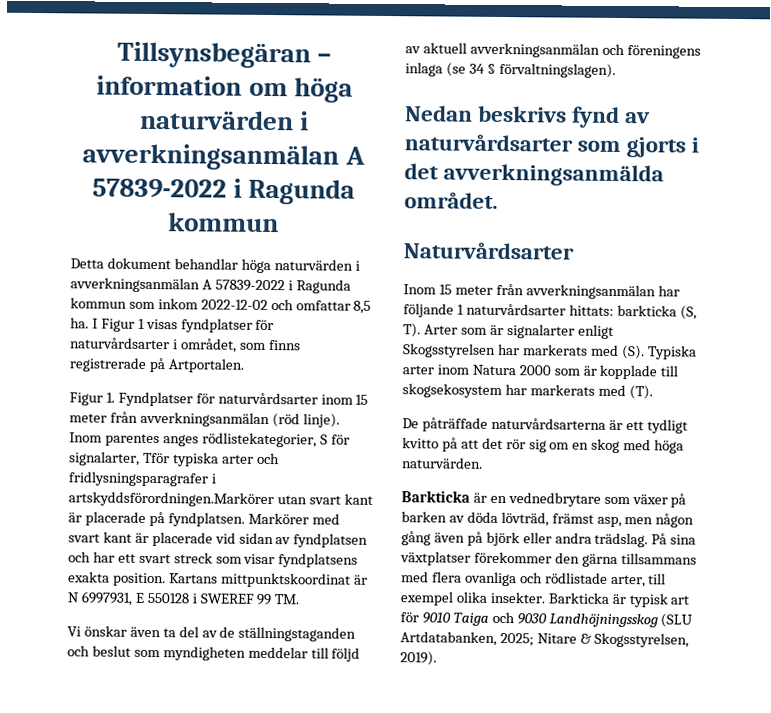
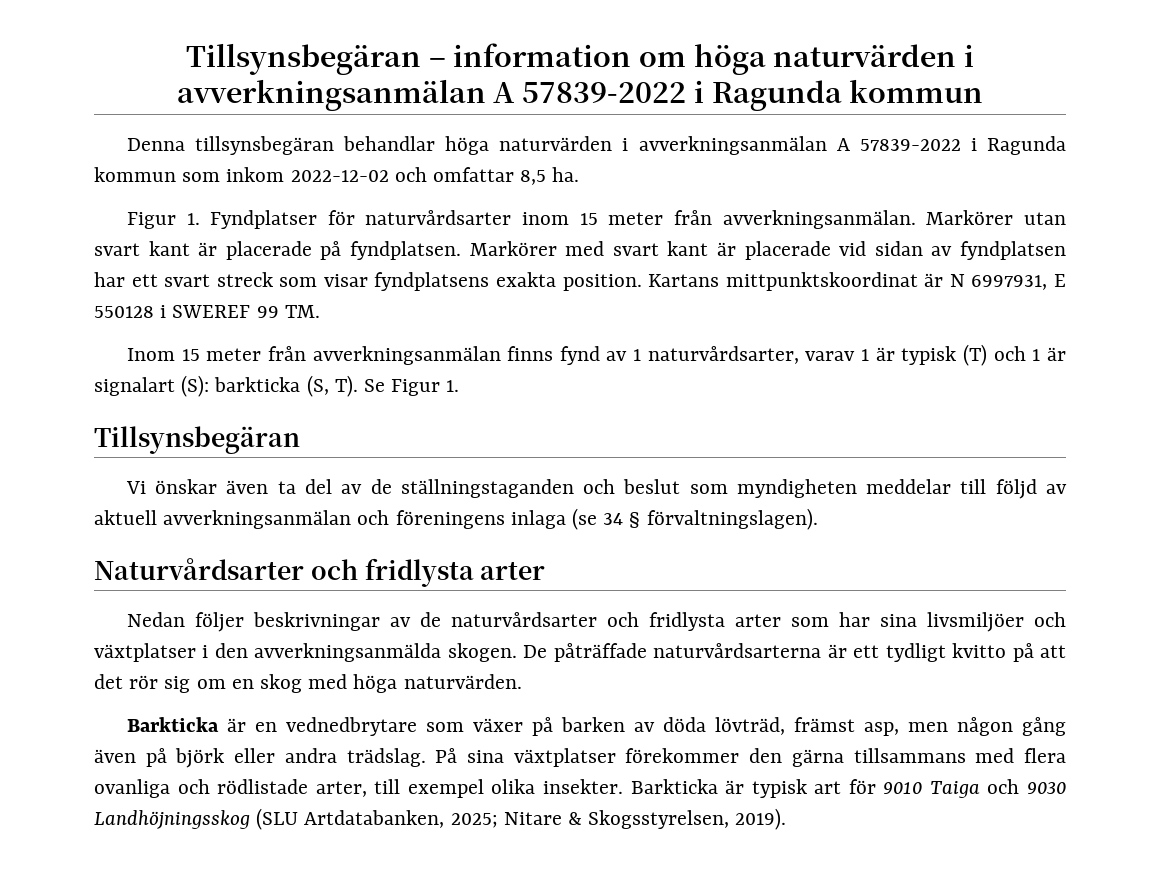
[70,257,171,270] Detta dokument -> [126,136,334,155] Denna tillsynsbegäran
[91,318,275,333] [70,337,301,353] [69,357,244,373] I Figur 1 visas fyndplatser för naturvårdsarter i området, som finns registrerade på Artportalen. -> (580, 174) none
[139,411,340,428] [69,432,350,448] [69,451,280,467] [68,471,216,487] [68,491,274,508] avverkningsanmälan (röd linje). Inom parentes anges rödlistekategorier, S för signalarter, Tför typiska arter och fridlysningsparagrafer i artskyddsförordningen.Markörer -> [722,210,1014,229] avverkningsanmälan. Markörer
[68,551,91,563] och -> (1067, 250) none
(300, 599) none -> [126,344,1066,366] [94,375,460,397] [94,426,300,454] // Inom 15 meter från avverkningsanmälan finns fynd av 1 naturvårdsarter, varav 1 är typisk (T) och 1 är signalart (S): barkticka (S, T). Se Figur 1. // Tillsynsbegäran
[405,105,651,128] [404,133,700,158] [404,163,665,187] [404,191,498,209] [403,241,574,260] [403,283,680,300] [403,303,697,320] [403,323,614,339] [402,343,697,360] [402,364,679,380] [402,383,653,400] Nedan beskrivs fynd av naturvårdsarter som gjorts i det avverkningsanmälda området. // Naturvårdsarter // Inom 15 meter från avverkningsanmälan har följande 1 naturvårdsarter hittats: barkticka (S, T). Arter som är signalarter enligt Skogsstyrelsen har markerats med (S). Typiska arter inom Natura 2000 som är kopplade till skogsekosystem har markerats med (T). // -> [94,558,546,587] [126,612,1067,632] [94,643,517,662] Naturvårdsarter och fridlysta arter // Nedan följer beskrivningar av de naturvårdsarter och fridlysta arter som har sina livsmiljöer och växtplatser i den avverkningsanmälda skogen.

